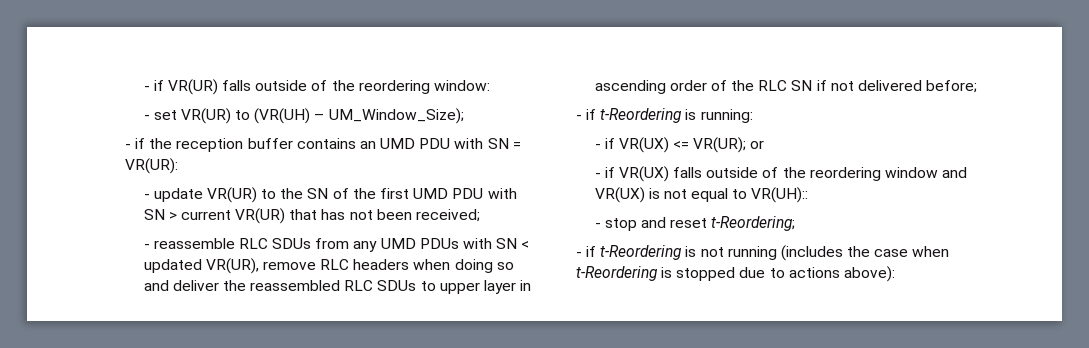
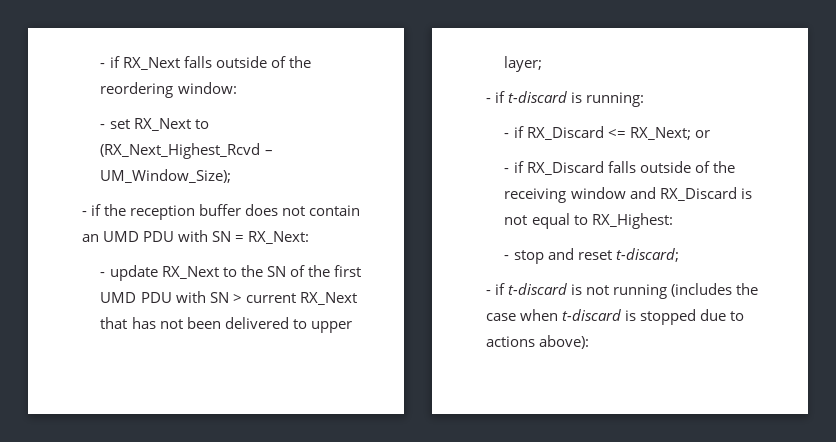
[143,79,218,95] - if VR(UR) -> [100,56,180,70] - if RX_Next
[180,108,311,124] VR(UR) to (VR(UH) -> [133,118,209,131] [100,143,261,159] RX_Next to (RX_Next_Highest_Rcvd
[296,138,356,149] contains -> [244,204,361,216] does not contain
[124,158,178,174] VR(UR): -> [248,231,310,244] RX_Next:
[206,187,257,203] VR(UR) -> [161,266,219,279] RX_Next
[235,208,286,224] VR(UR) -> [299,292,357,305] RX_Next
[416,209,481,222] [143,238,530,252] [143,258,514,274] [143,280,532,294] [594,80,978,94] [575,108,683,123] received; // - reassemble RLC SDUs from any UMD PDUs with SN < updated VR(UR), remove RLC headers when doing so and deliver the reassembled RLC SDUs to upper layer in ascending order of the RLC SN if not delivered before; // - if t-Reordering -> [224,317,352,333] [504,56,543,72] [485,91,567,103] delivered to upper layer; // - if t-discard
[618,137,747,153] VR(UX) <= VR(UR); -> [526,126,691,140] RX_Discard <= RX_Next;
[618,166,881,182] VR(UX) falls outside of the reordering -> [526,161,735,175] [504,188,567,203] RX_Discard falls outside of the receiving
[594,187,645,203] VR(UX) -> [659,187,737,201] RX_Discard
[751,187,809,203] VR(UH):: -> [591,213,673,229] RX_Highest:
[711,216,796,231] [575,245,683,260] t-Reordering; // - if t-Reordering -> [615,248,679,262] [485,283,567,295] t-discard; // - if t-discard
[575,266,658,281] t-Reordering -> [561,309,621,321] t-discard

